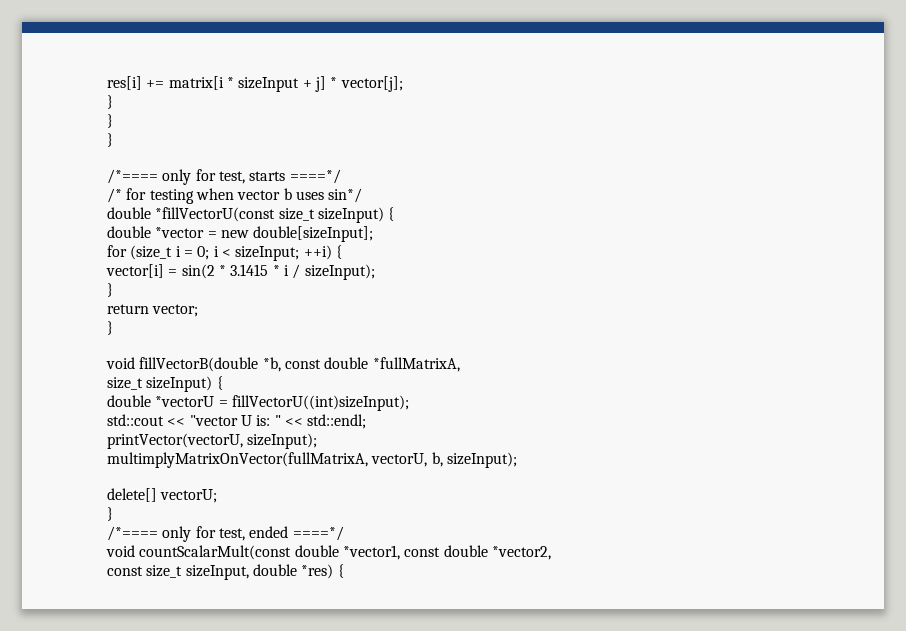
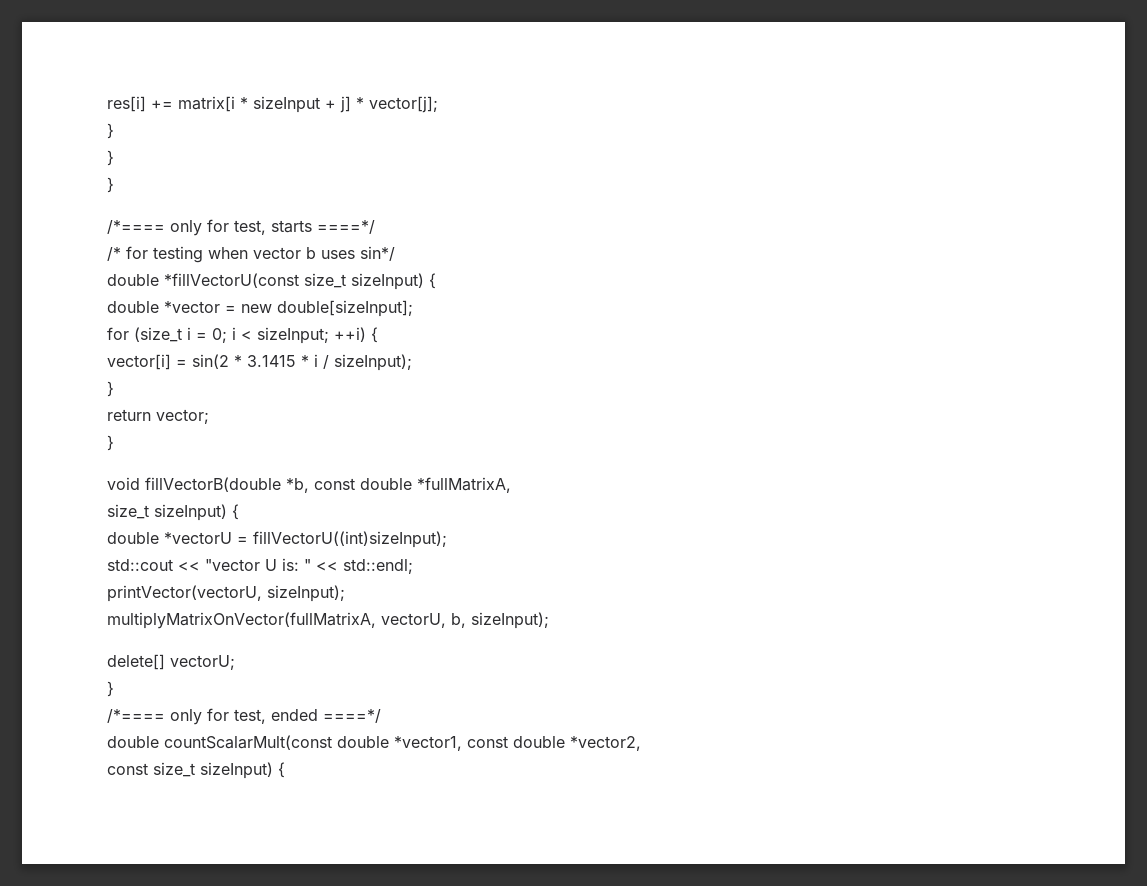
[107,452,368,468] multimplyMatrixOnVector(fullMatrixA, -> [107,612,376,629] multiplyMatrixOnVector(fullMatrixA,
[106,545,135,557] void -> [107,736,159,748] double
[185,564,334,580] sizeInput, double *res) -> [200,762,273,779] sizeInput)

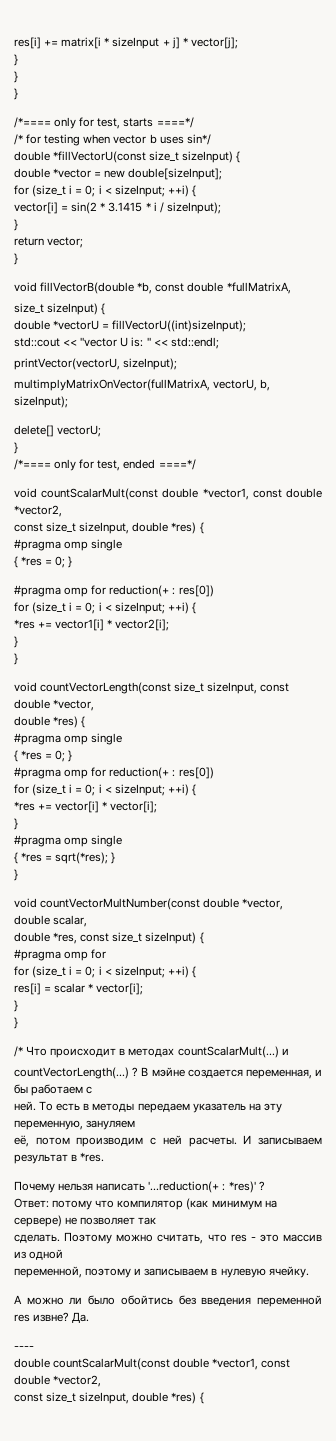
[107,612,376,629] multiplyMatrixOnVector(fullMatrixA, -> [14,379,210,391] multimplyMatrixOnVector(fullMatrixA,
(381, 716) none -> [14,488,322,500] [14,505,62,517] [14,522,204,534] [14,539,123,551] [14,556,73,568] [14,585,214,597] [14,602,196,614] [14,619,170,631] [14,636,18,648] [14,653,18,665] [14,682,290,694] [14,699,95,711] [14,716,86,728] [14,733,123,745] [14,750,73,762] [14,767,214,779] [14,784,196,796] [14,801,158,813] [14,818,18,830] [14,835,123,847] [14,852,116,864] [14,869,18,881] [14,898,284,910] [14,915,88,927] [14,932,204,944] [14,949,107,961] [14,966,196,978] [14,983,144,995] [14,1000,18,1012] [14,1017,18,1029] [14,1046,289,1058] [14,1067,322,1079] [14,1084,93,1096] [14,1101,282,1113] [14,1120,136,1130] [14,1135,322,1147] [14,1152,105,1164] [14,1181,265,1193] [14,1198,277,1210] [14,1215,157,1227] [14,1232,322,1244] [14,1249,64,1260] [14,1266,309,1278] [14,1295,322,1307] [14,1312,90,1323] [14,1346,34,1350] // void countScalarMult(const double *vector1, const double *vector2, // const size_t sizeInput, double *res) { // #pragma omp single // { *res = 0; } // #pragma omp for reduction(+ : res[0]) // for (size_t i = 0; i < sizeInput; ++i) { // *res += vector1[i] * vector2[i]; // } // } // void countVectorLength(const size_t sizeInput, const double *vector, // double *res) { // #pragma omp single // { *res = 0; } // #pragma omp for reduction(+ : res[0]) // for (size_t i = 0; i < sizeInput; ++i) { // *res += vector[i] * vector[i]; // } // #pragma omp single // { *res = sqrt(*res); } // } // void countVectorMultNumber(const double *vector, double scalar, // double *res, const size_t sizeInput) { // #pragma omp for // for (size_t i = 0; i < sizeInput; ++i) { // res[i] = scalar * vector[i]; // } // } // /* Что происходит в методах countScalarMult(...) и // countVectorLength(...) ? В мэйне создается переменная, и бы работаем с // ней. То есть в методы передаем указатель на эту переменную, зануляем // её, потом производим с ней расчеты. И записываем результат в *res. // Почему нельзя написать '...reduction(+ : *res)' ? // Ответ: потому что компилятор (как минимум на сервере) не позволяет так // сделать. Поэтому можно считать, что res - это массив из одной // переменной, поэтому и записываем в нулевую ячейку. // А можно ли было обойтись без введения переменной res извне? Да. // ----
[200,762,273,779] sizeInput) -> [79,1392,197,1404] sizeInput, double *res)

